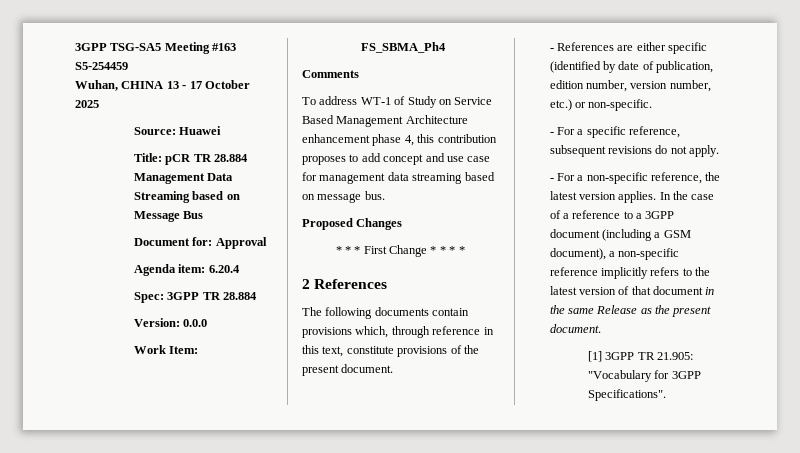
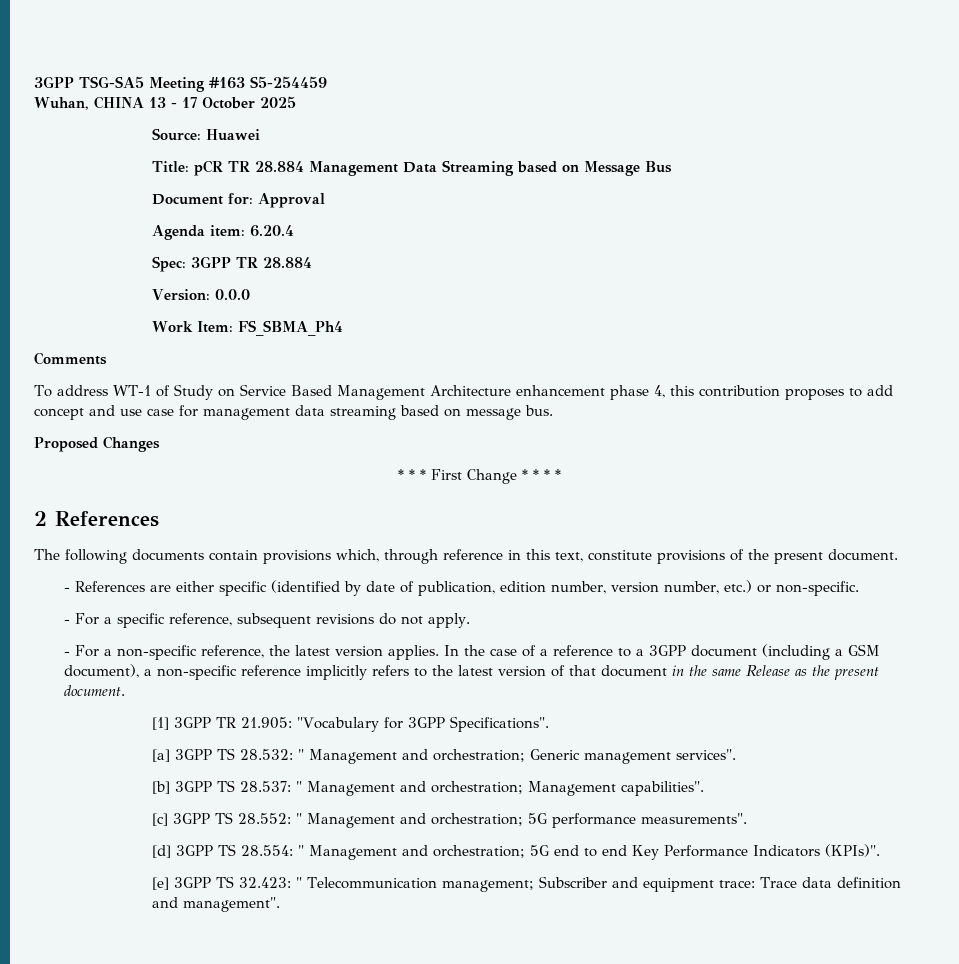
(666, 395) none -> [152,748,737,764] [152,780,705,796] [152,812,748,828] [152,844,881,860] [152,876,902,892] [152,897,281,912] // [a] 3GPP TS 28.532: " Management and orchestration; Generic management services". // [b] 3GPP TS 28.537: " Management and orchestration; Management capabilities". // [c] 3GPP TS 28.552: " Management and orchestration; 5G performance measurements". // [d] 3GPP TS 28.554: " Management and orchestration; 5G end to end Key Performance Indicators (KPIs)". // [e] 3GPP TS 32.423: " Telecommunication management; Subscriber and equipment trace: Trace data definition and management".

